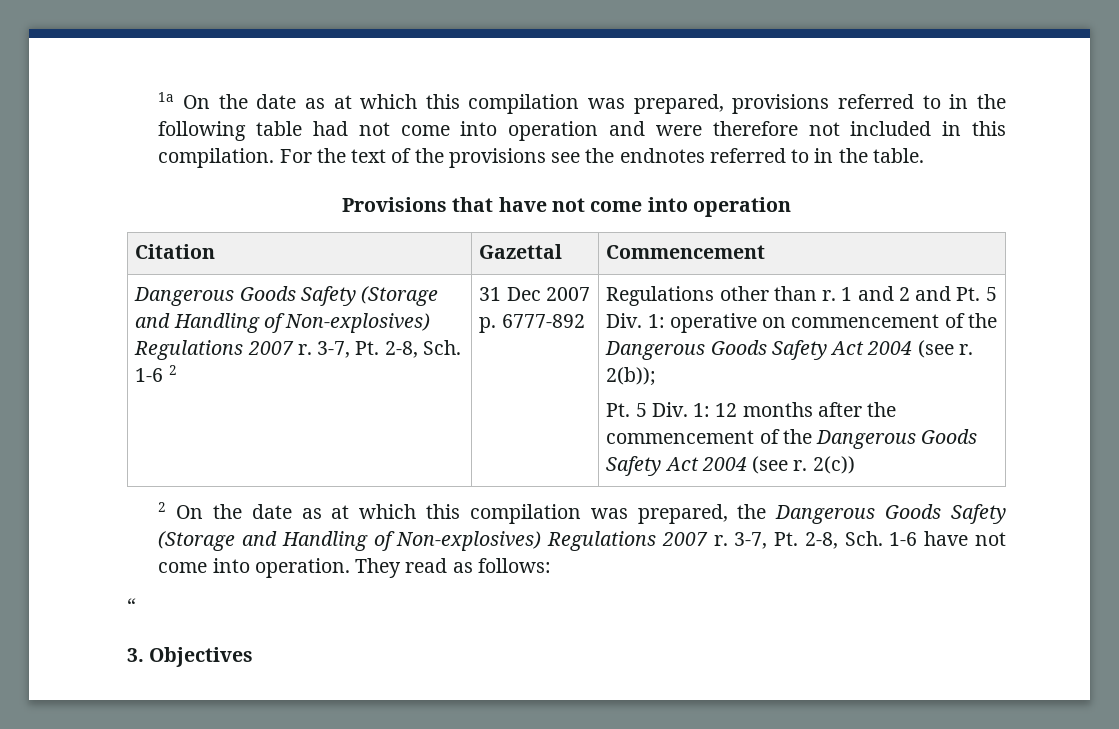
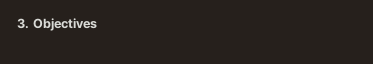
[158,92,1007,114] [158,121,1006,141] [158,148,924,168] [342,197,791,217] [135,244,216,259] [479,244,563,259] [606,245,766,259] [134,286,439,306] [135,313,431,333] [134,340,461,360] [135,365,177,382] [479,287,590,301] [479,314,585,333] [606,286,997,306] [606,313,997,333] [605,340,973,360] [606,367,657,386] [606,402,897,417] [606,429,978,449] [606,456,855,476] [158,502,1006,524] [158,531,1006,551] [158,558,551,578] [127,598,136,613] 1a On the date as at which this compilation was prepared, provisions referred to in the following table had not come into operation and were therefore not included in this compilation. For the text of the provisions see the endnotes referred to in the table. // Provisions that have not come into operation // Citation | Gazettal | Commencement // Dangerous Goods Safety (Storage and Handling of Non-explosives) Regulations 2007 r. 3-7, Pt. 2-8, Sch. 1-6 2 | 31 Dec 2007 p. 6777-892 | Regulations other than r. 1 and 2 and Pt. 5 Div. 1: operative on commencement of the Dangerous Goods Safety Act 2004 (see r. 2(b)); // Pt. 5 Div. 1: 12 months after the commencement of the Dangerous Goods Safety Act 2004 (see r. 2(c)) // 2 On the date as at which this compilation was prepared, the Dangerous Goods Safety (Storage and Handling of Non-explosives) Regulations 2007 r. 3-7, Pt. 2-8, Sch. 1-6 have not come into operation. They read as follows: // “ // -> (17, 23) none

